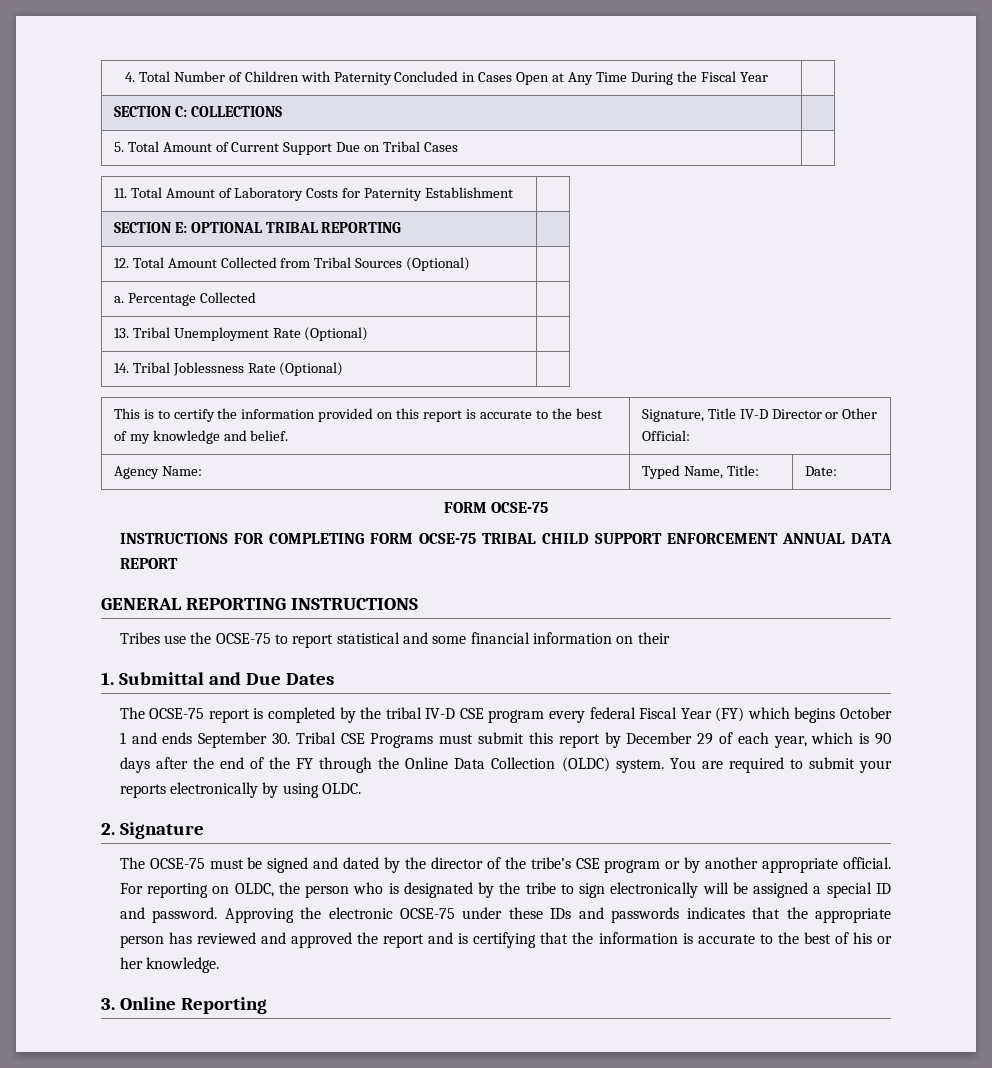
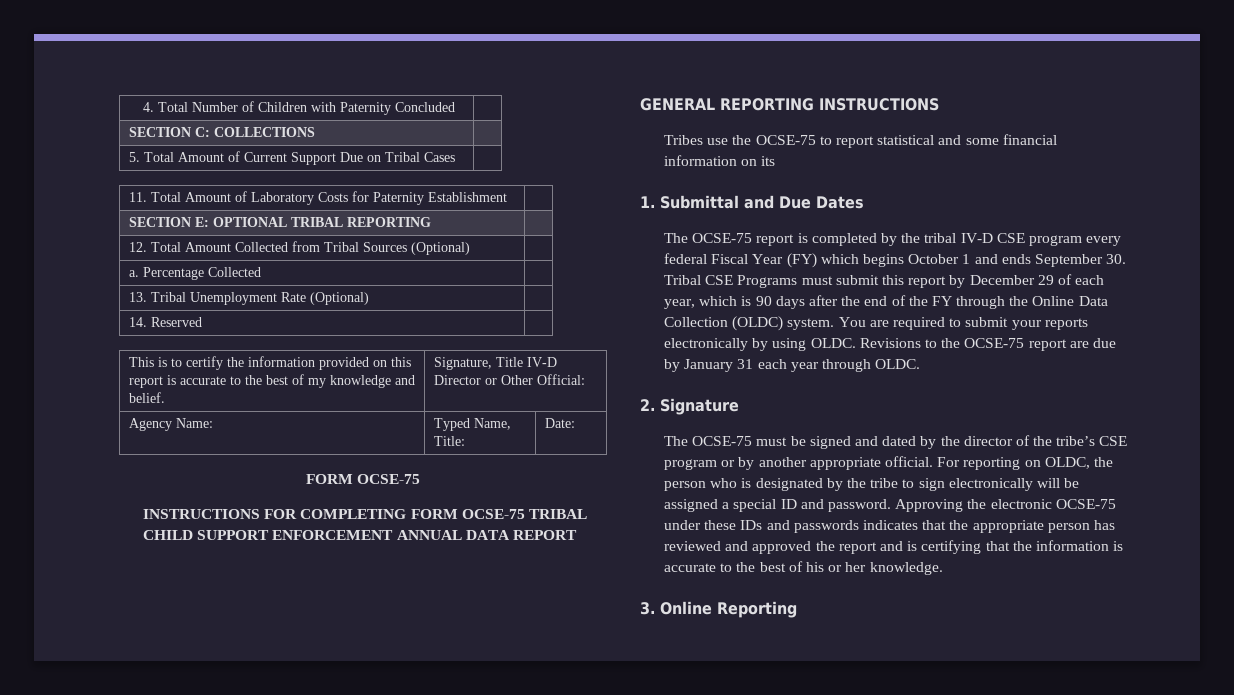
[462,71,768,85] in Cases Open at Any Time During the Fiscal Year -> (456, 107) none
[132,362,344,376] Tribal Joblessness Rate (Optional) -> [150,317,202,327] Reserved
[637,632,670,644] their -> [761,156,776,166] its
(362, 788) none -> [859,338,1116,351] [664,359,921,372] Revisions to the OCSE-75 report are due by January 31 each year through OLDC.

